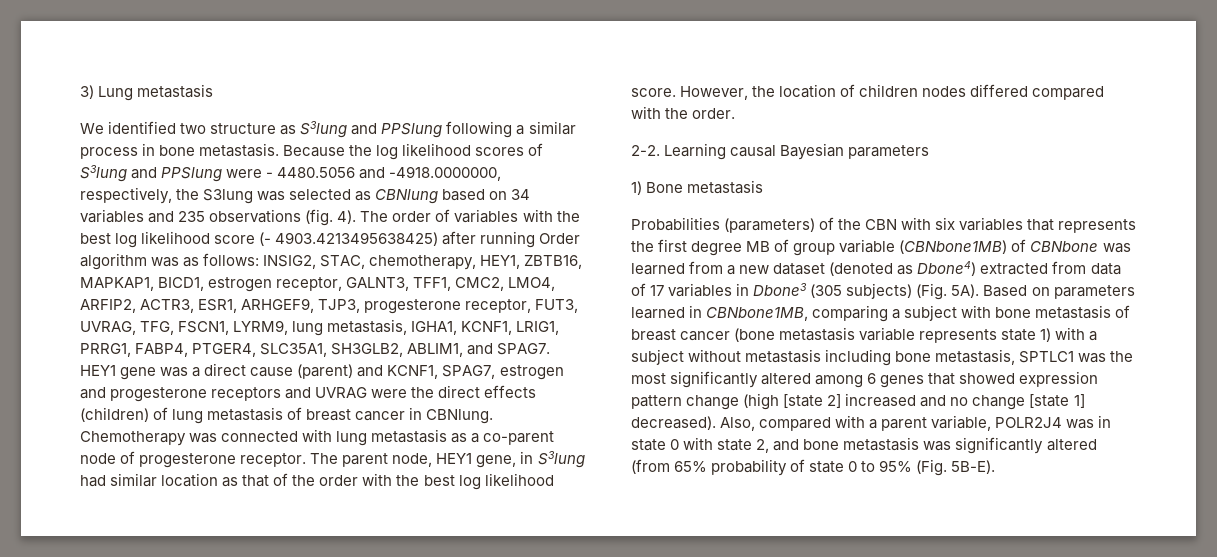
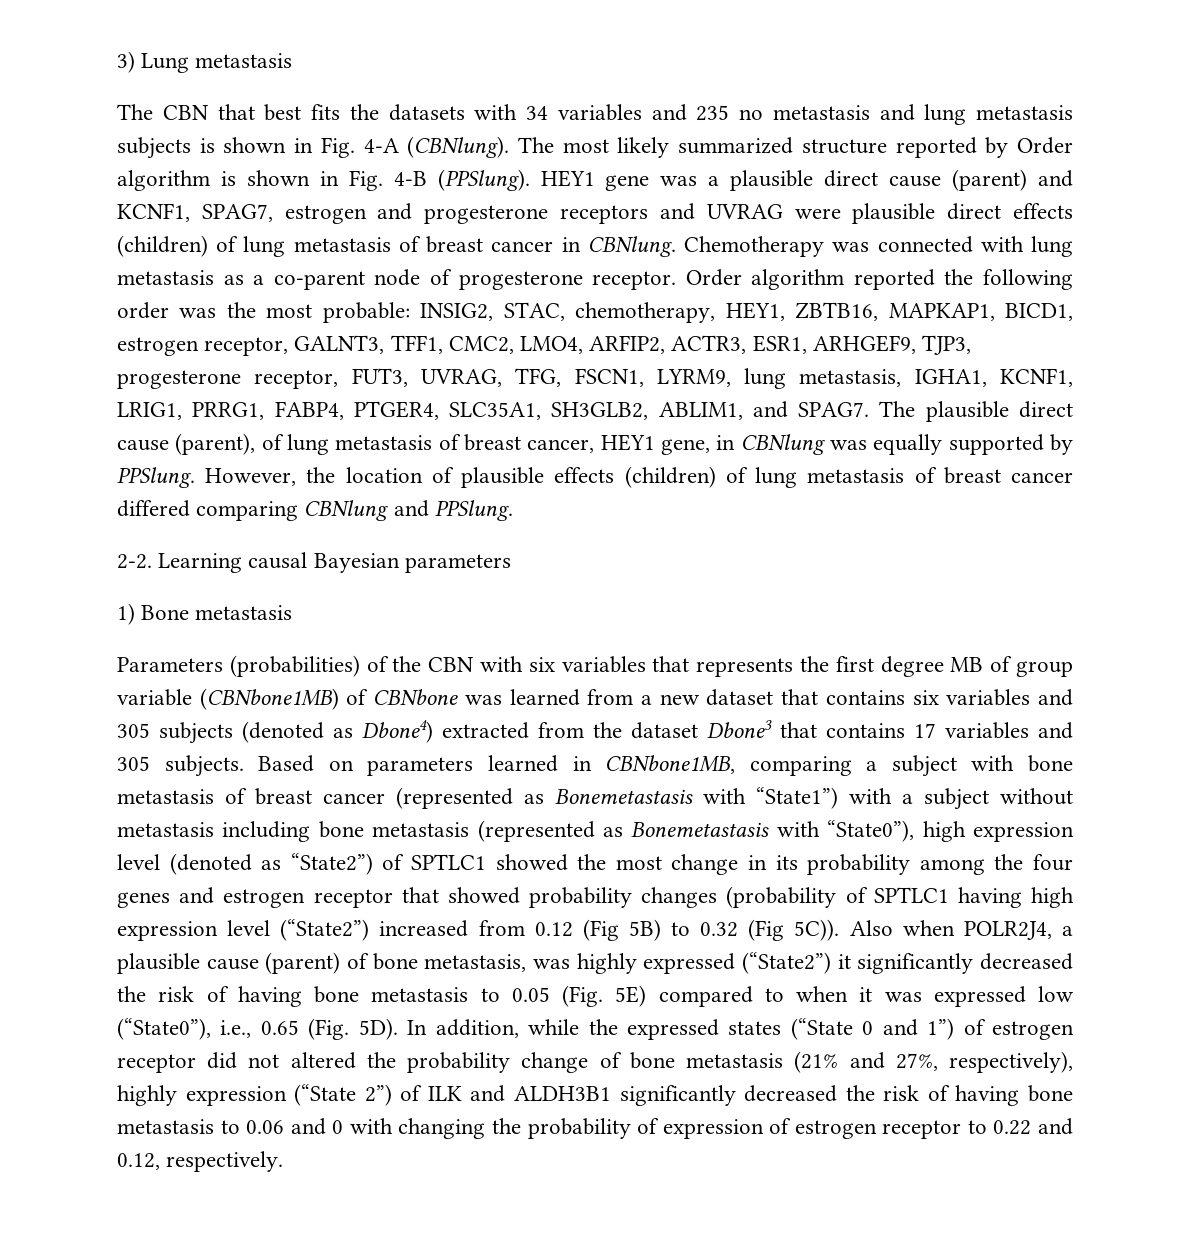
[80,121,576,138] [80,143,544,160] [80,165,502,182] [80,187,531,204] [80,209,580,226] [80,231,581,248] [80,253,260,270] We identified two structure as S3lung and PPSlung following a similar process in bone metastasis. Because the log likelihood scores of S3lung and PPSlung were - 4480.5056 and -4918.0000000, respectively, the S3lung was selected as CBNlung based on 34 variables and 235 observations (fig. 4). The order of variables with the best log likelihood score (- 4903.4213495638425) after running Order algorithm was as follows: -> [117,104,1073,125] [117,136,1073,159] [117,169,1073,191] [117,203,1073,224] [117,235,1074,257] [117,269,1073,290] [117,302,410,323] The CBN that best fits the datasets with 34 variables and 235 no metastasis and lung metastasis subjects is shown in Fig. 4-A (CBNlung). The most likely summarized structure reported by Order algorithm is shown in Fig. 4-B (PPSlung). HEY1 gene was a plausible direct cause (parent) and KCNF1, SPAG7, estrogen and progesterone receptors and UVRAG were plausible direct effects (children) of lung metastasis of breast cancer in CBNlung. Chemotherapy was connected with lung metastasis as a co-parent node of progesterone receptor. Order algorithm reported the following order was the most probable:
[80,363,564,380] [80,385,537,402] [80,407,494,424] [80,429,555,446] [80,451,585,468] [80,473,554,490] [631,84,1105,100] [631,106,736,119] HEY1 gene was a direct cause (parent) and KCNF1, SPAG7, estrogen and progesterone receptors and UVRAG were the direct effects (children) of lung metastasis of breast cancer in CBNlung. Chemotherapy was connected with lung metastasis as a co-parent node of progesterone receptor. The parent node, HEY1 gene, in S3lung had similar location as that of the order with the best log likelihood score. However, the location of children nodes differed compared with the order. -> [879,401,1073,422] [117,433,1073,455] [117,466,1074,488] [117,500,513,521] The plausible direct cause (parent), of lung metastasis of breast cancer, HEY1 gene, in CBNlung was equally supported by PPSlung. However, the location of plausible effects (children) of lung metastasis of breast cancer differed comparing CBNlung and PPSlung.
[631,217,816,233] Probabilities (parameters) -> [117,655,360,677] Parameters (probabilities)
(826, 269) none -> [781,689,1073,706] [117,722,233,744] that contains six variables and 305 subjects
[1090,263,1121,275] [631,283,980,300] data of 17 variables in Dbone3 (305 subjects) (Fig. 5A). -> [593,720,1073,739] [117,755,244,777] the dataset Dbone3 that contains 17 variables and 305 subjects.
[734,327,1052,343] (bone metastasis variable represents state 1) -> [396,787,838,809] (represented as Bonemetastasis with “State1”)
[935,349,1134,365] [631,371,1099,388] [631,393,1085,410] [631,415,1112,431] [631,437,1097,454] [631,459,996,476] metastasis, SPTLC1 was the most significantly altered among 6 genes that showed expression pattern change (high [state 2] increased and no change [state 1] decreased). Also, compared with a parent variable, POLR2J4 was in state 0 with state 2, and bone metastasis was significantly altered (from 65% probability of state 0 to 95% (Fig. 5B-E). -> [372,820,1074,842] [117,853,1074,875] [117,886,1074,908] [117,919,1073,941] [117,952,1073,974] [117,985,1074,1007] [117,1018,1074,1040] [117,1051,1074,1073] [117,1084,1073,1106] [117,1118,1073,1139] [117,1151,284,1172] metastasis (represented as Bonemetastasis with “State0”), high expression level (denoted as “State2”) of SPTLC1 showed the most change in its probability among the four genes and estrogen receptor that showed probability changes (probability of SPTLC1 having high expression level (“State2”) increased from 0.12 (Fig 5B) to 0.32 (Fig 5C)). Also when POLR2J4, a plausible cause (parent) of bone metastasis, was highly expressed (“State2”) it significantly decreased the risk of having bone metastasis to 0.05 (Fig. 5E) compared to when it was expressed low (“State0”), i.e., 0.65 (Fig. 5D). In addition, while the expressed states (“State 0 and 1”) of estrogen receptor did not altered the probability change of bone metastasis (21% and 27%, respectively), highly expression (“State 2”) of ILK and ALDH3B1 significantly decreased the risk of having bone metastasis to 0.06 and 0 with changing the probability of expression of estrogen receptor to 0.22 and 0.12, respectively.

